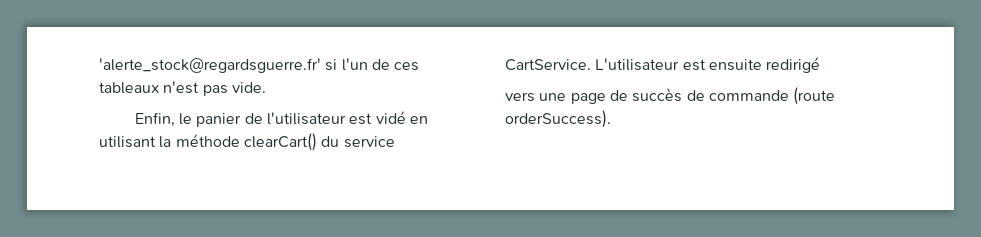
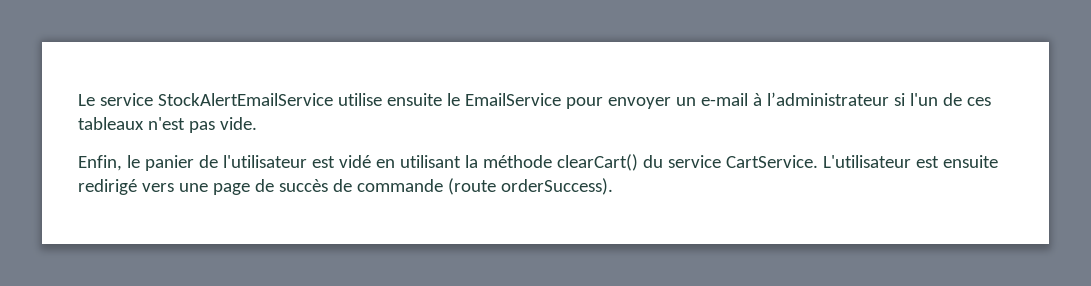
[99,58,321,73] 'alerte_stock@regardsguerre.fr' -> [78,92,889,109] Le service StockAlertEmailService utilise ensuite le EmailService pour envoyer un e-mail à l’administrateur
(821, 65) // -> (137, 187) none

